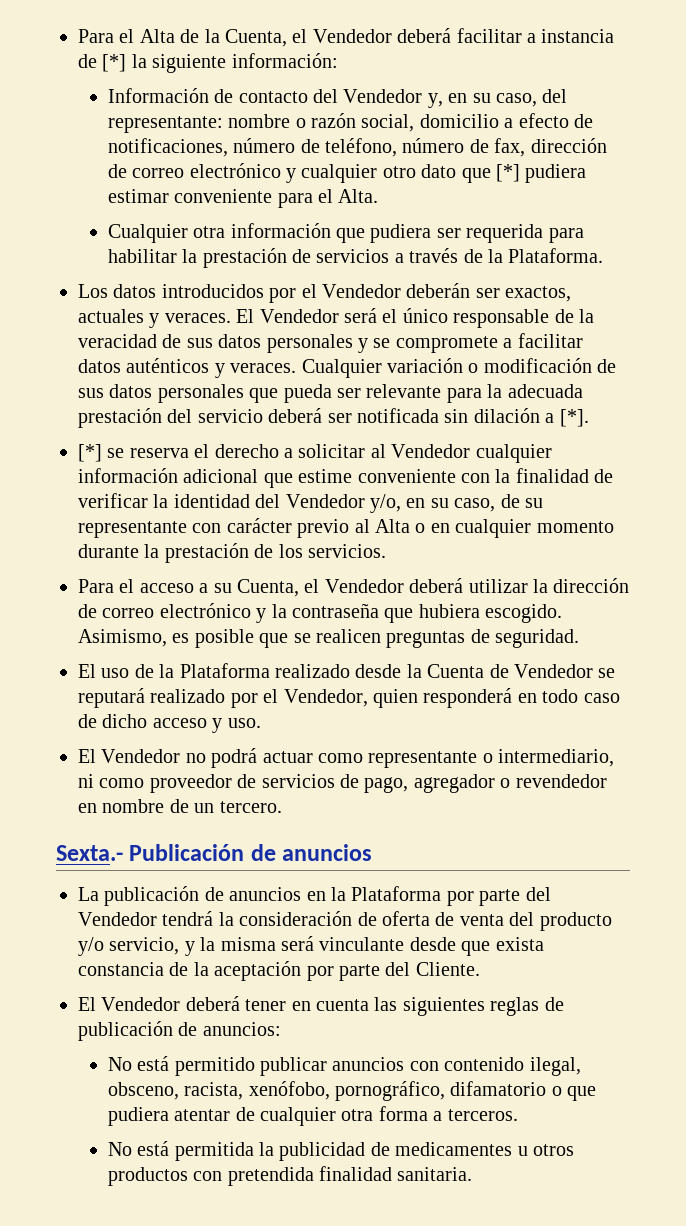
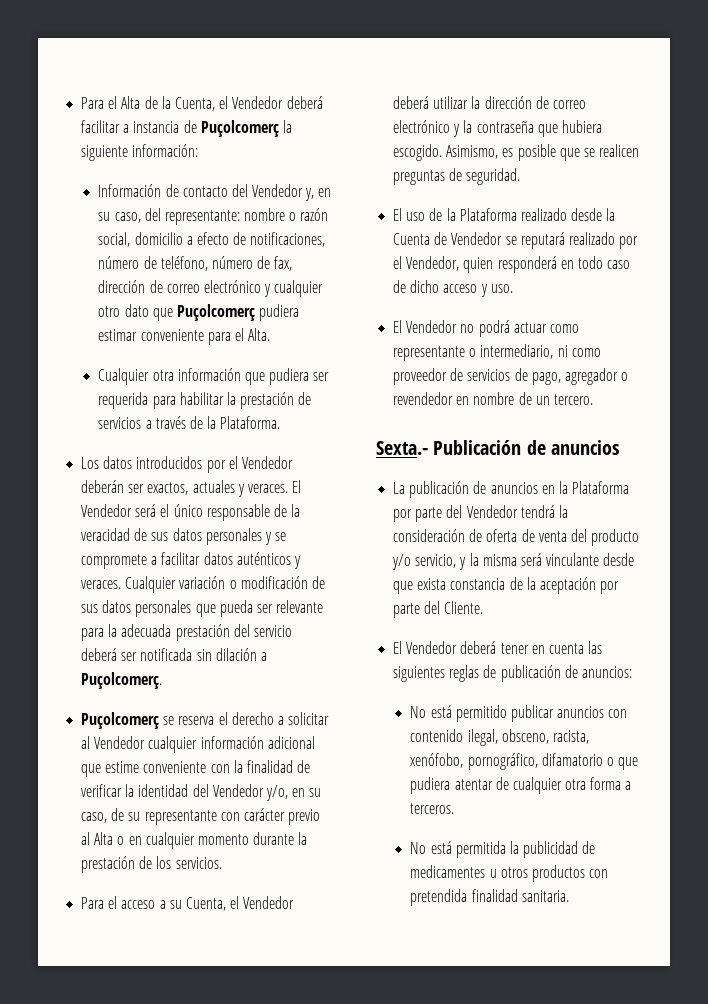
[102,54,127,72] [*] -> [200,120,279,137] Puçolcomerç
[496,164,521,182] [*] -> [176,304,255,321] Puçolcomerç
[559,409,589,427] [78,444,102,462] [*]. // [*] -> [81,672,163,689] [81,712,160,729] Puçolcomerç. // Puçolcomerç

